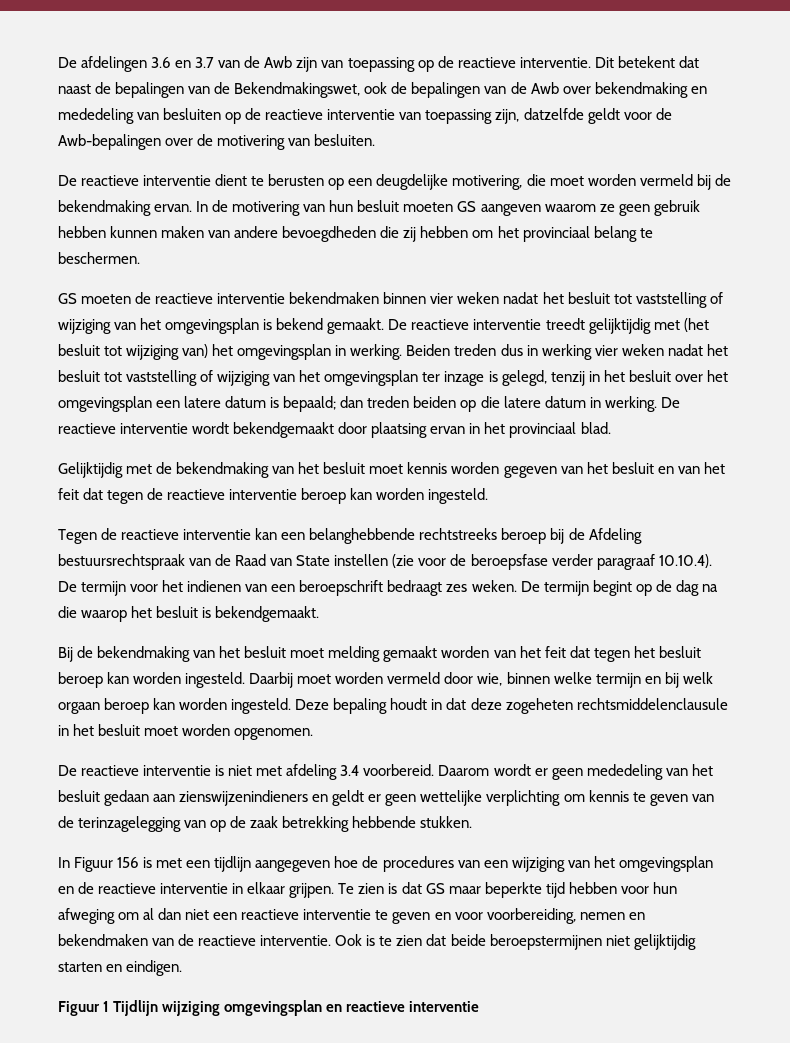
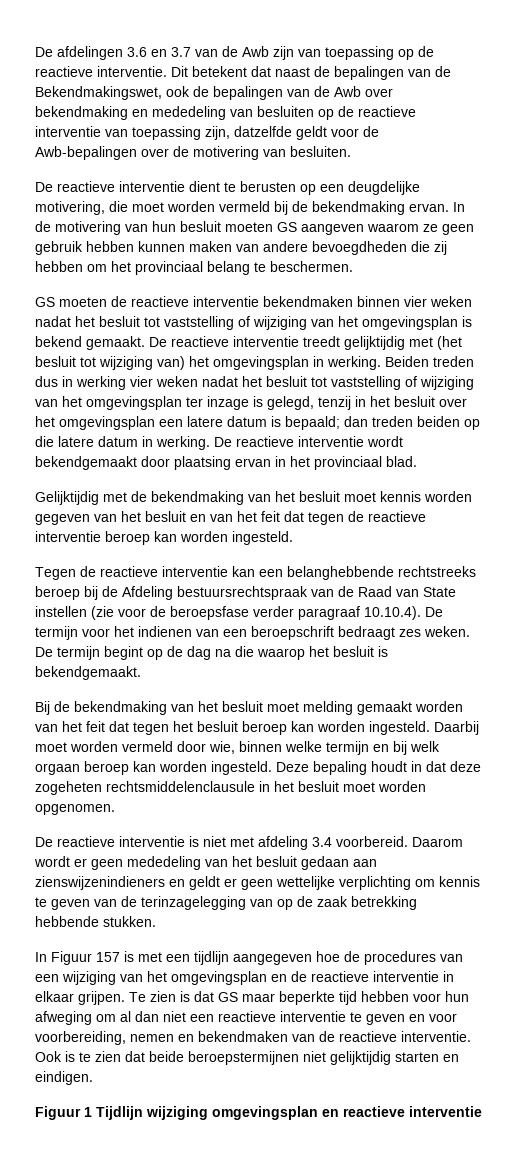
[117,857,140,868] 156 -> [96,952,120,962] 157

